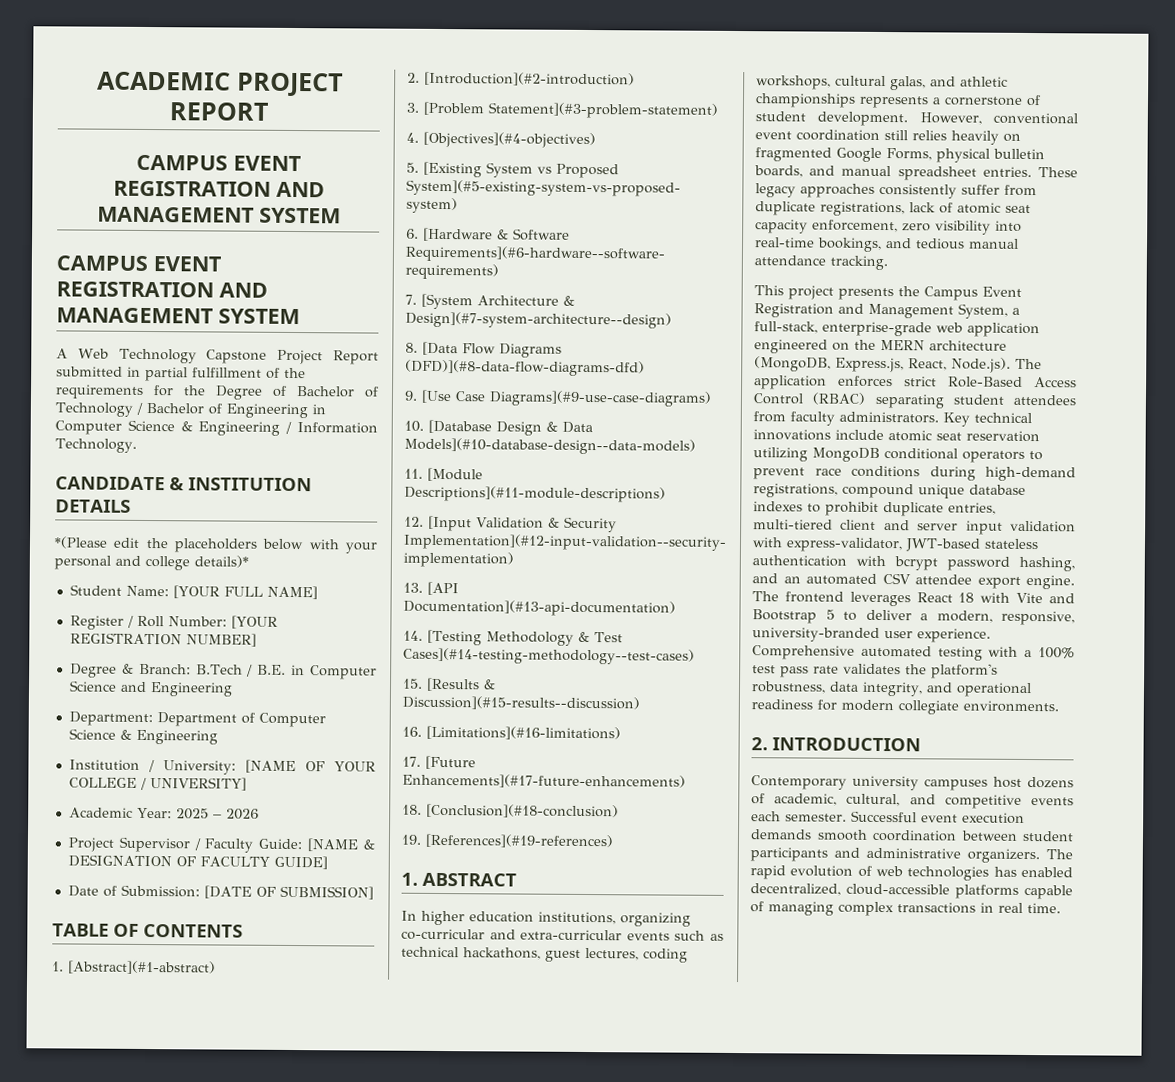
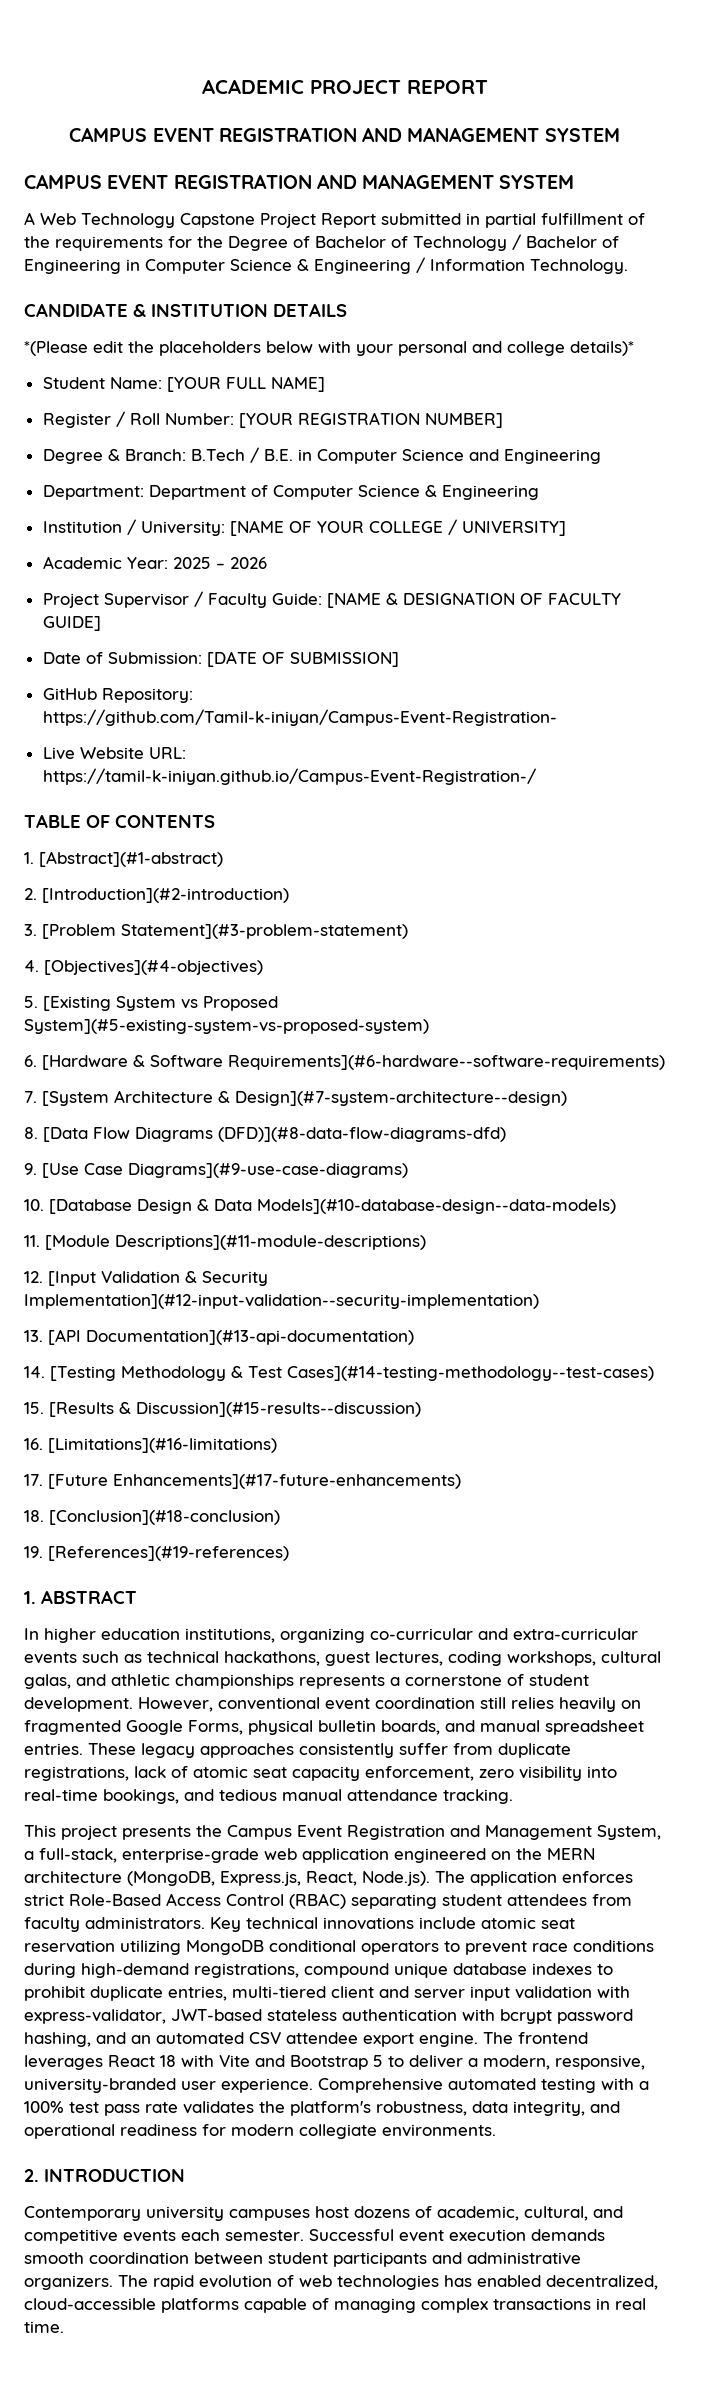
(374, 892) none -> [42,688,193,703] [42,709,557,726] [42,747,186,760] [42,768,536,785] // GitHub Repository: https://github.com/Tamil-k-iniyan/Campus-Event-Registration- // Live Website URL: https://tamil-k-iniyan.github.io/Campus-Event-Registration-/

